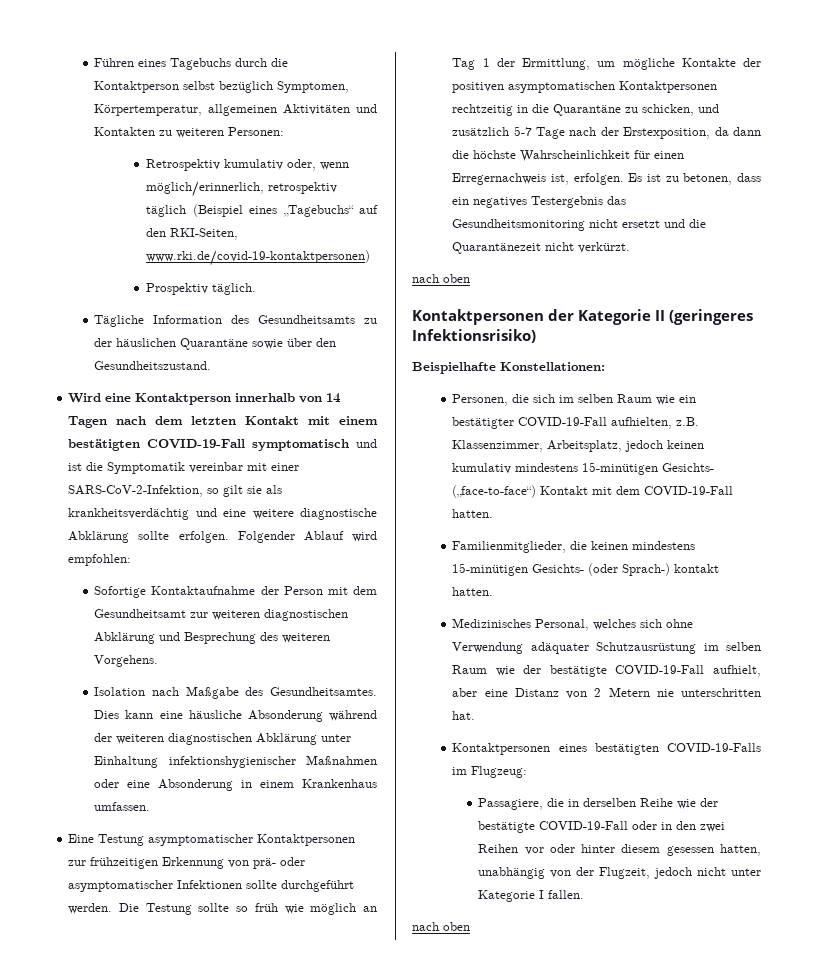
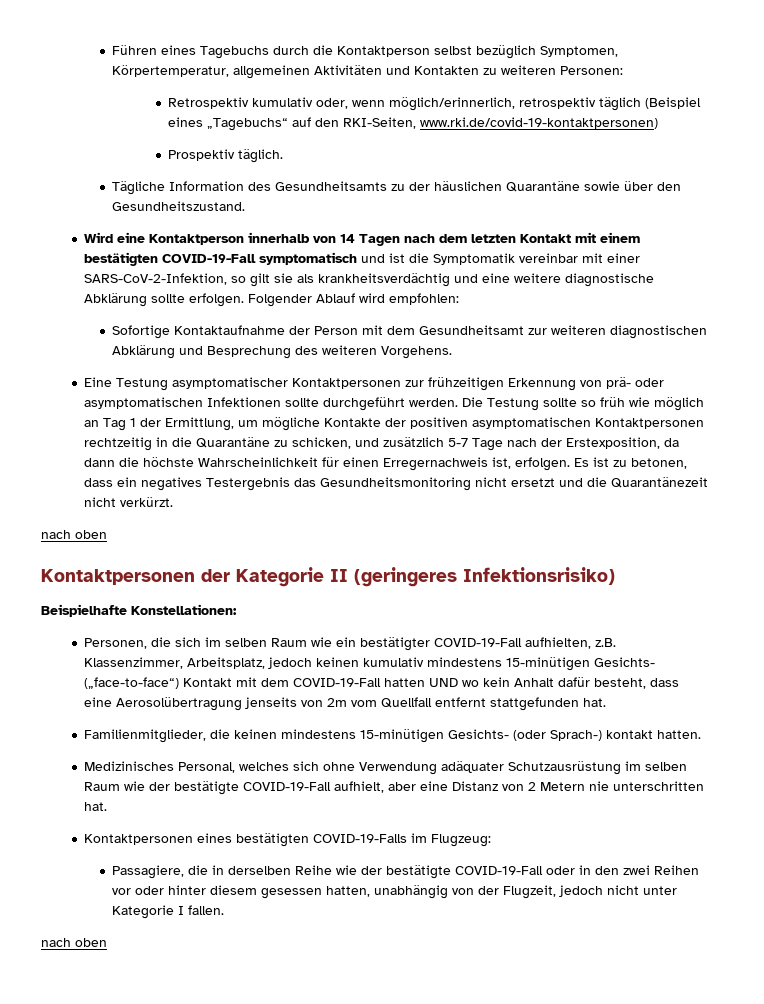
[94,686,377,699] [94,710,377,722] [94,733,352,745] [94,755,377,768] [94,779,378,791] [94,802,151,811] // Isolation nach Maßgabe des Gesundheitsamtes. Dies kann eine häusliche Absonderung während der weiteren diagnostischen Abklärung unter Einhaltung infektionshygienischer Maßnahmen oder eine Absonderung in einem Krankenhaus umfassen. -> (453, 352) none
[68,880,174,892] asymptomatischer -> [84,397,204,409] asymptomatischen
[452,509,494,518] hatten. -> [384,677,680,689] [84,697,607,711] hatten UND wo kein Anhalt dafür besteht, dass eine Aerosolübertragung jenseits von 2m vom Quellfall entfernt stattgefunden hat.

